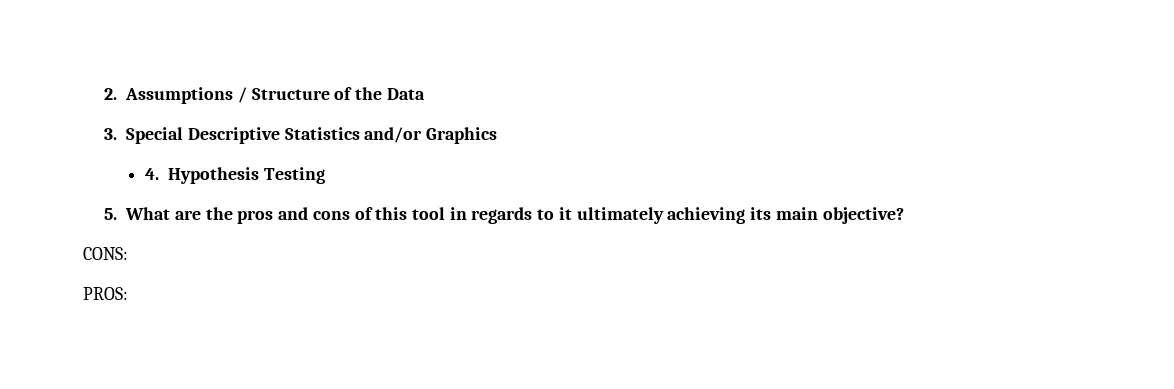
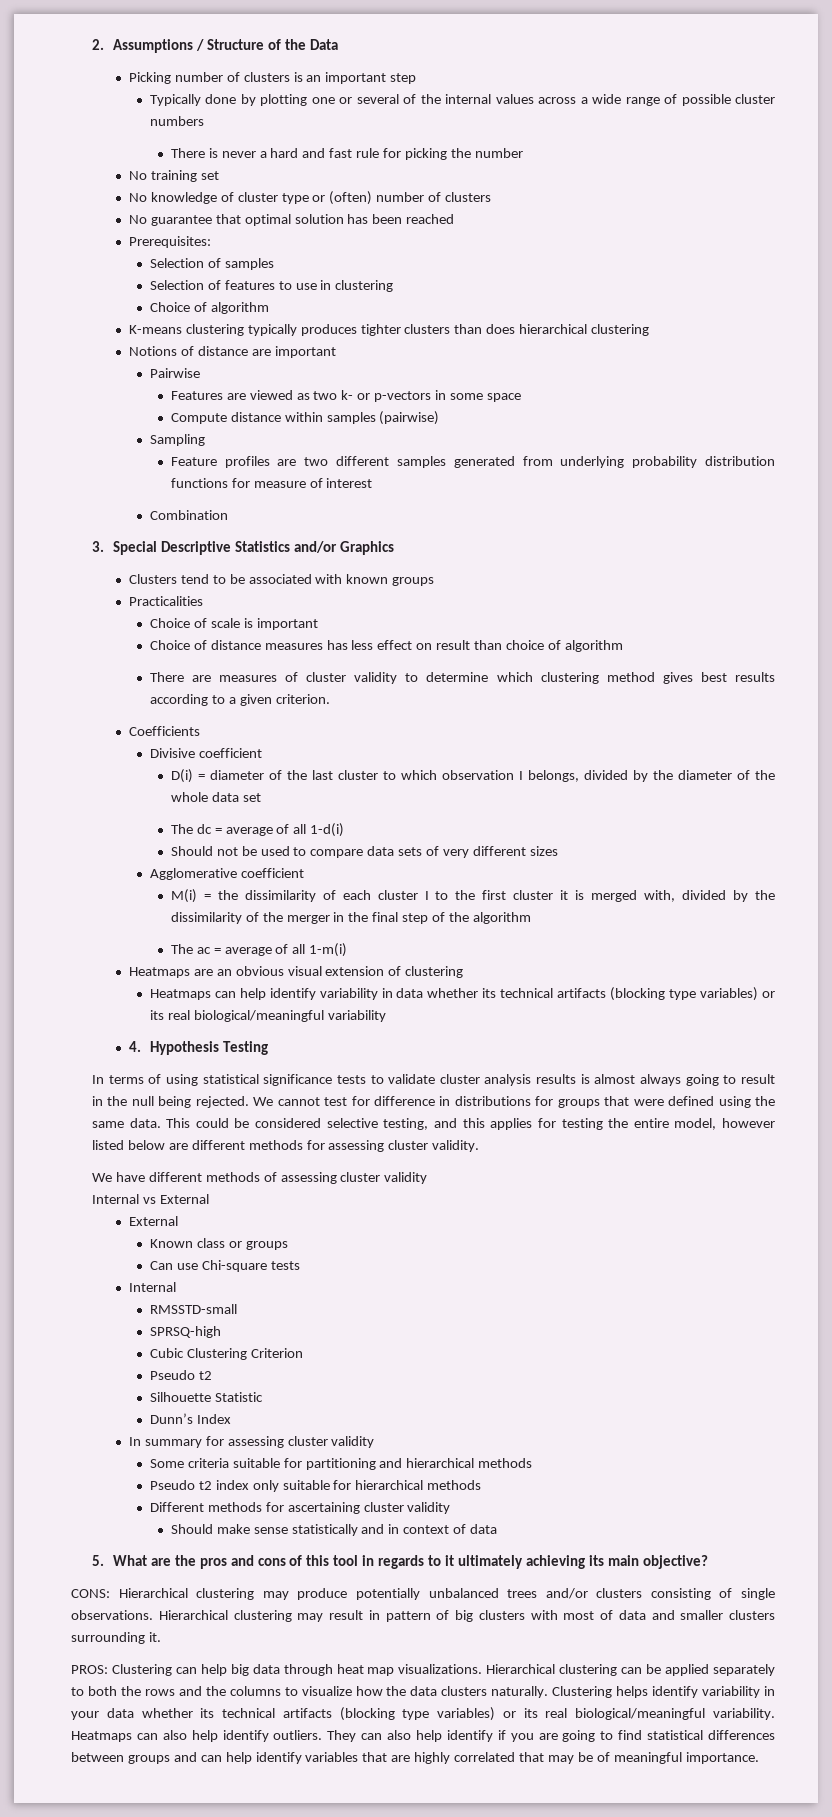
(425, 94) none -> [128,72,417,84] [149,94,776,106] [149,116,204,126] [170,148,523,160] [128,170,219,182] [128,191,492,205] [128,214,455,226] [128,236,211,248] [149,258,274,270] [149,280,394,292] [149,302,269,314] [128,324,650,336] [128,346,336,358] [149,368,200,378] [170,390,521,402] [170,411,440,425] [149,434,205,446] [170,456,775,468] [170,478,373,488] [149,510,228,520] // Picking number of clusters is an important step // Typically done by plotting one or several of the internal values across a wide range of possible cluster numbers // There is never a hard and fast rule for picking the number // No training set // No knowledge of cluster type or (often) number of clusters // No guarantee that optimal solution has been reached // Prerequisites: // Selection of samples // Selection of features to use in clustering // Choice of algorithm // K-means clustering typically produces tighter clusters than does hierarchical clustering // Notions of distance are important // Pairwise // Features are viewed as two k- or p-vectors in some space // Compute distance within samples (pairwise) // Sampling // Feature profiles are two different samples generated from underlying probability distribution functions for measure of interest // Combination
[145,167,325,184] 4. Hypothesis Testing -> [128,574,435,586] [128,596,203,606] [149,618,318,630] [149,640,623,652] [149,672,775,684] [149,694,330,706] [128,726,200,736] [149,748,262,758] [170,769,775,783] [170,792,261,802] [170,823,345,837] [170,846,558,858] [149,868,304,880] [170,889,775,903] [170,912,531,924] [170,943,348,957] [128,966,464,978] [149,987,776,1001] [149,1010,386,1022] [128,1041,268,1055] [91,1074,775,1086] [91,1096,775,1108] [91,1118,776,1130] [91,1140,480,1152] [91,1172,428,1184] [91,1194,209,1204] [128,1216,178,1226] [149,1238,288,1250] [149,1260,300,1272] [128,1282,176,1292] [149,1304,237,1314] [149,1326,221,1338] [149,1348,303,1360] [149,1370,212,1380] [149,1392,263,1402] [149,1413,231,1424] [128,1436,375,1448] [149,1458,533,1470] [149,1480,482,1492] [149,1502,451,1514] [170,1524,498,1536] Clusters tend to be associated with known groups // Practicalities // Choice of scale is important // Choice of distance measures has less effect on result than choice of algorithm // There are measures of cluster validity to determine which clustering method gives best results according to a given criterion. // Coefficients // Divisive coefficient // D(i) = diameter of the last cluster to which observation I belongs, divided by the diameter of the whole data set // The dc = average of all 1-d(i) // Should not be used to compare data sets of very different sizes // Agglomerative coefficient // M(i) = the dissimilarity of each cluster I to the first cluster it is merged with, divided by the dissimilarity of the merger in the final step of the algorithm // The ac = average of all 1-m(i) // Heatmaps are an obvious visual extension of clustering // Heatmaps can help identify variability in data whether its technical artifacts (blocking type variables) or its real biological/meaningful variability // 4. Hypothesis Testing // In terms of using statistical significance tests to validate cluster analysis results is almost always going to result in the null being rejected. We cannot test for difference in distributions for groups that were defined using the same data. This could be considered selective testing, and this applies for testing the entire model, however listed below are different methods for assessing cluster validity. // We have different methods of assessing cluster validity // Internal vs External // External // Known class or groups // Can use Chi-square tests // Internal // RMSSTD-small // SPRSQ-high // Cubic Clustering Criterion // Pseudo t2 // Silhouette Statistic // Dunn’s Index // In summary for assessing cluster validity // Some criteria suitable for partitioning and hierarchical methods // Pseudo t2 index only suitable for hierarchical methods // Different methods for ascertaining cluster validity // Should make sense statistically and in context of data
[83,287,128,300] // PROS: -> [118,1588,776,1600] [71,1610,775,1622] [71,1632,161,1644] [71,1664,775,1676] [71,1686,776,1698] [71,1707,775,1721] [71,1730,776,1742] [71,1752,759,1764] Hierarchical clustering may produce potentially unbalanced trees and/or clusters consisting of single observations. Hierarchical clustering may result in pattern of big clusters with most of data and smaller clusters surrounding it. // PROS: Clustering can help big data through heat map visualizations. Hierarchical clustering can be applied separately to both the rows and the columns to visualize how the data clusters naturally. Clustering helps identify variability in your data whether its technical artifacts (blocking type variables) or its real biological/meaningful variability. Heatmaps can also help identify outliers. They can also help identify if you are going to find statistical differences between groups and can help identify variables that are highly correlated that may be of meaningful importance.

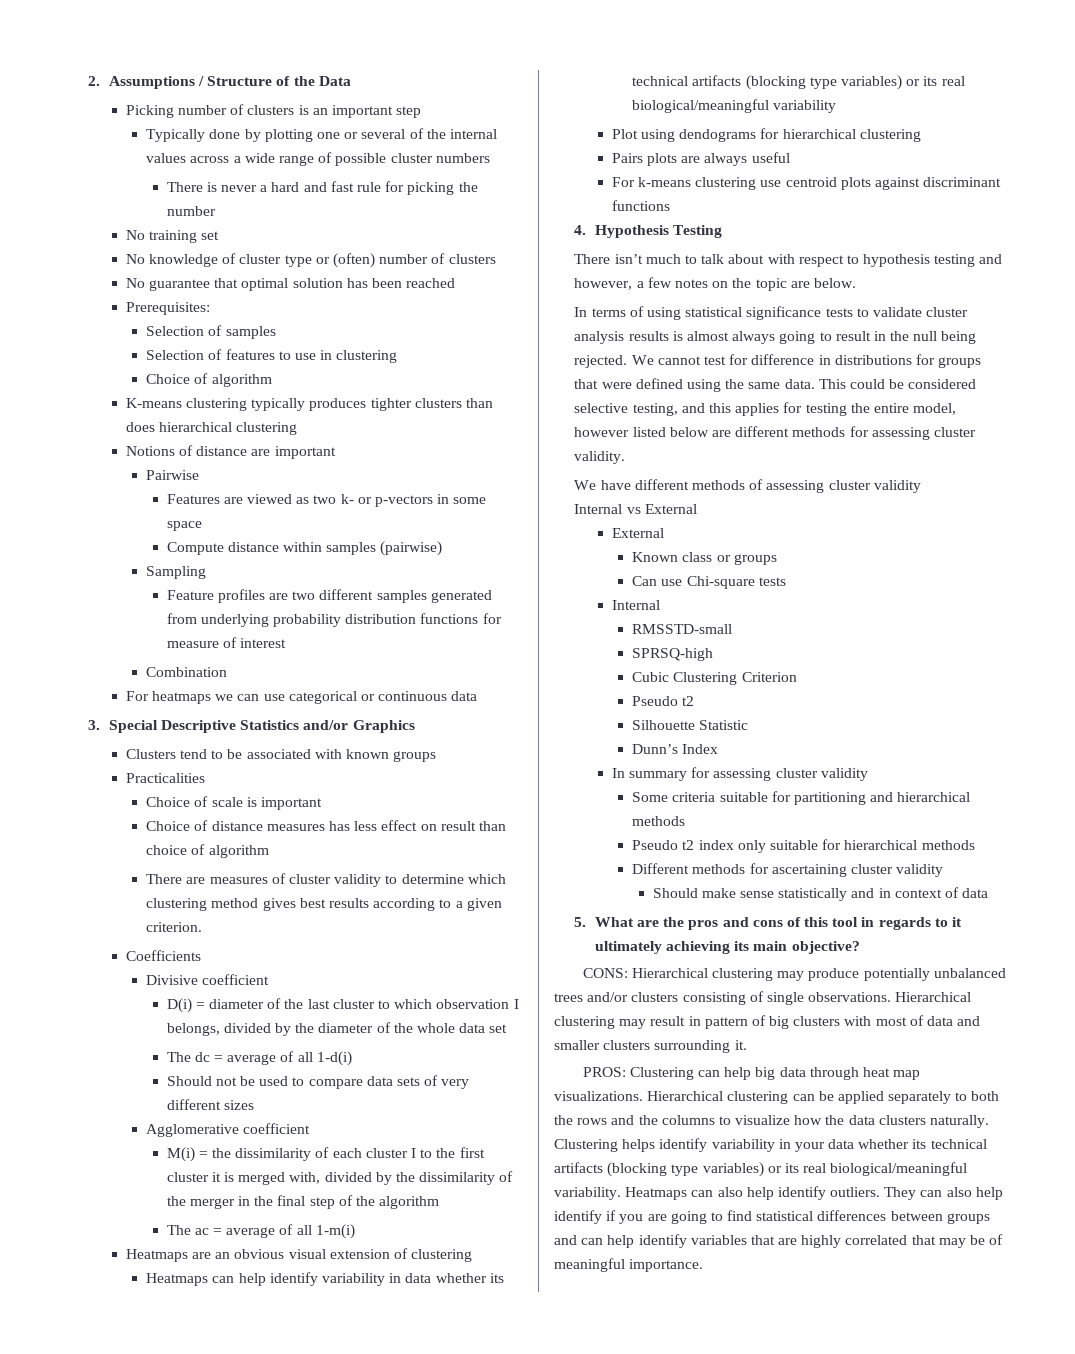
(228, 515) none -> [125,691,478,704] // For heatmaps we can use categorical or continuous data
[128,1041,268,1055] 4. Hypothesis Testing -> [611,128,921,142] [611,152,790,166] [611,177,1002,190] [611,200,670,211] [574,225,722,238] [574,254,1003,267] [574,277,856,291] Plot using dendograms for hierarchical clustering // Pairs plots are always useful // For k-means clustering use centroid plots against discriminant functions // 4. Hypothesis Testing // There isn’t much to talk about with respect to hypothesis testing and however, a few notes on the topic are below.

